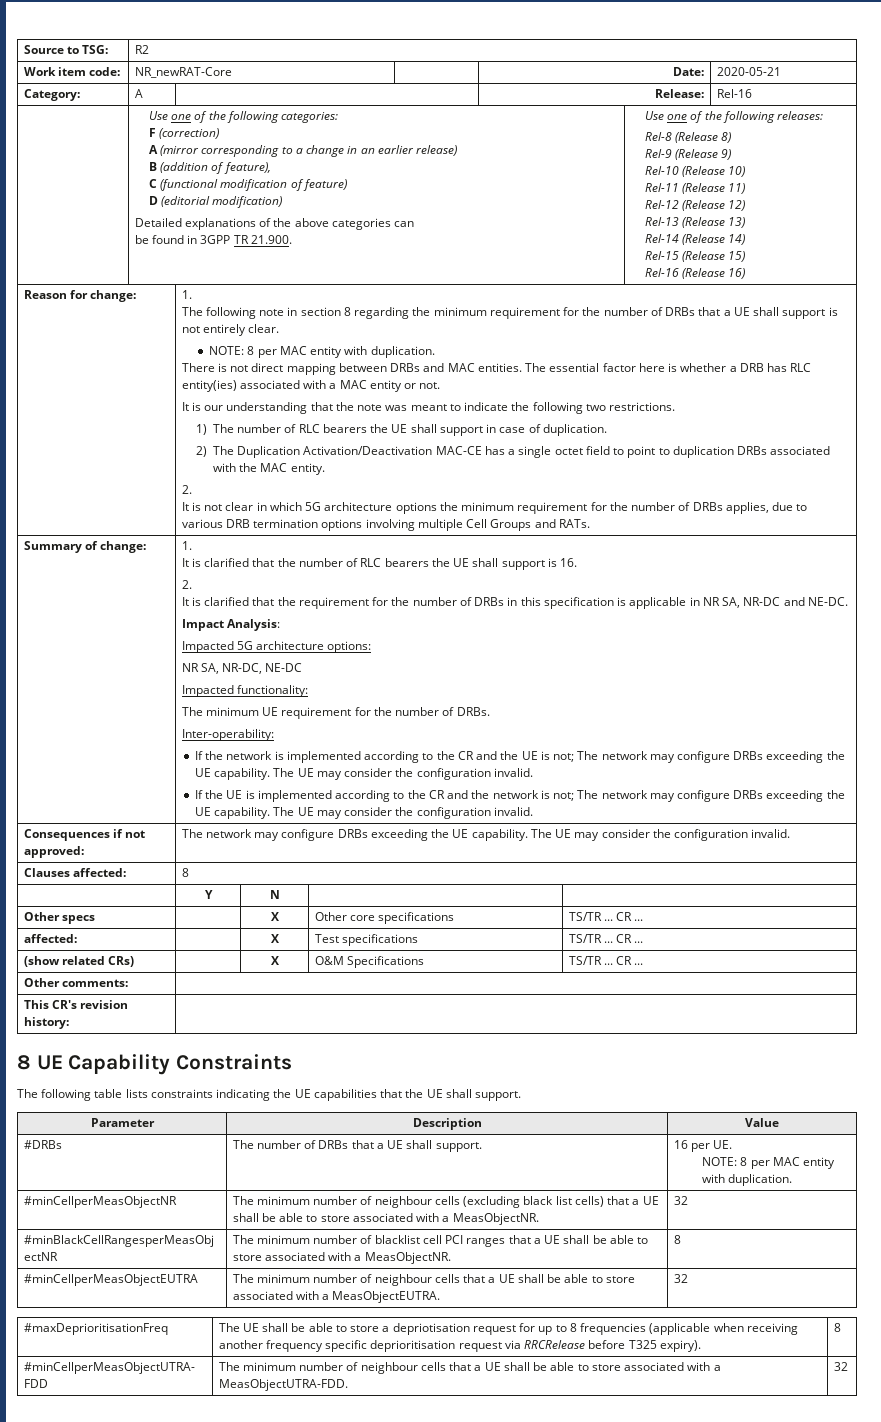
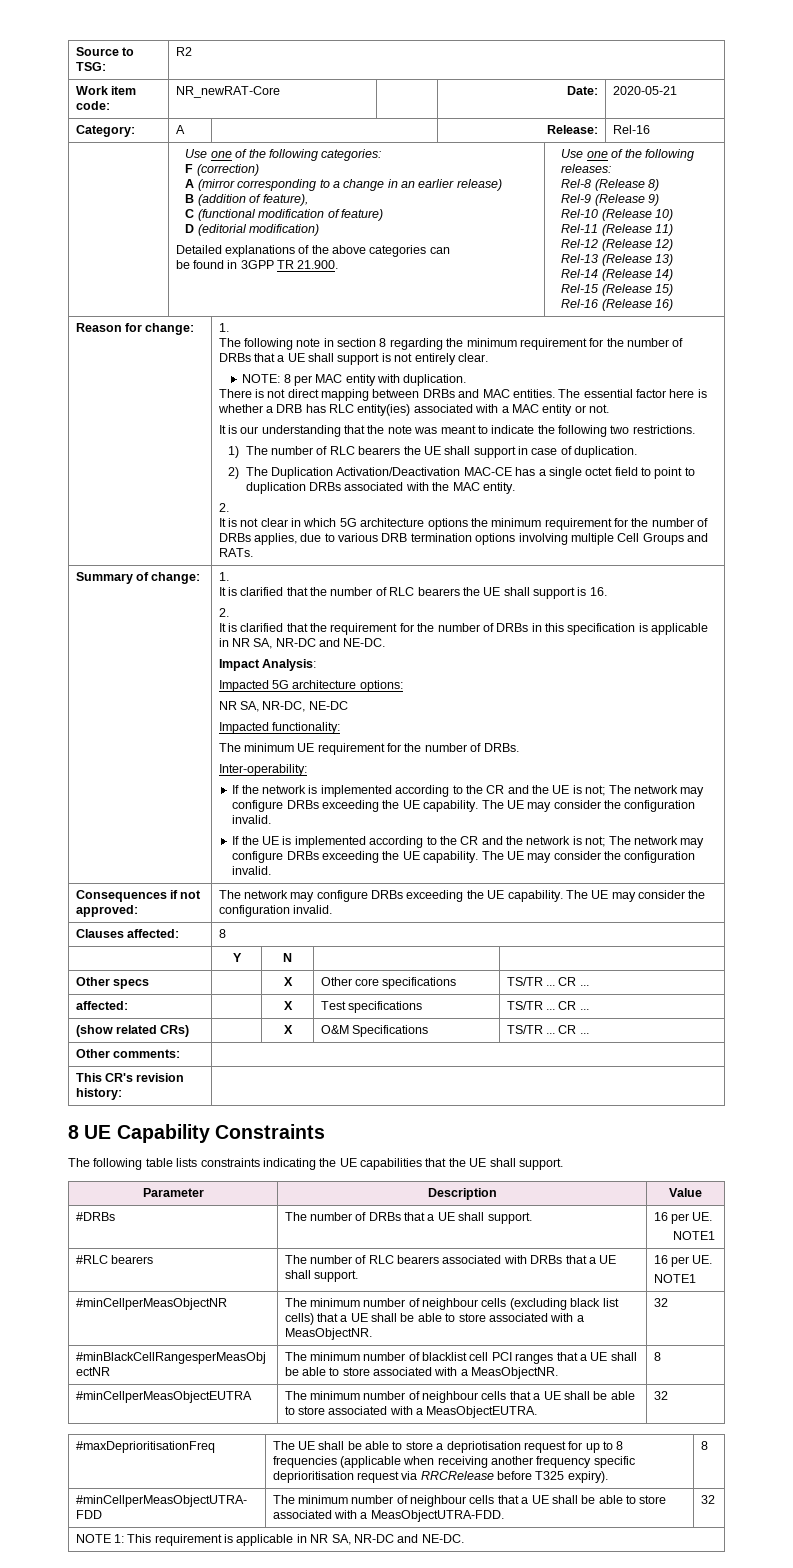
[702,1157,836,1169] [702,1174,793,1186] NOTE: 8 per MAC entity with duplication. -> [672,1231,715,1240] [75,1255,153,1264] [284,1255,617,1264] [284,1270,358,1282] [653,1255,713,1267] [653,1274,696,1283] NOTE1 // #RLC bearers | The number of RLC bearers associated with DRBs that a UE shall support. | 16 per UE. // NOTE1
(848, 1366) none -> [75,1534,464,1546] // NOTE 1: This requirement is applicable in NR SA, NR-DC and NE-DC.

